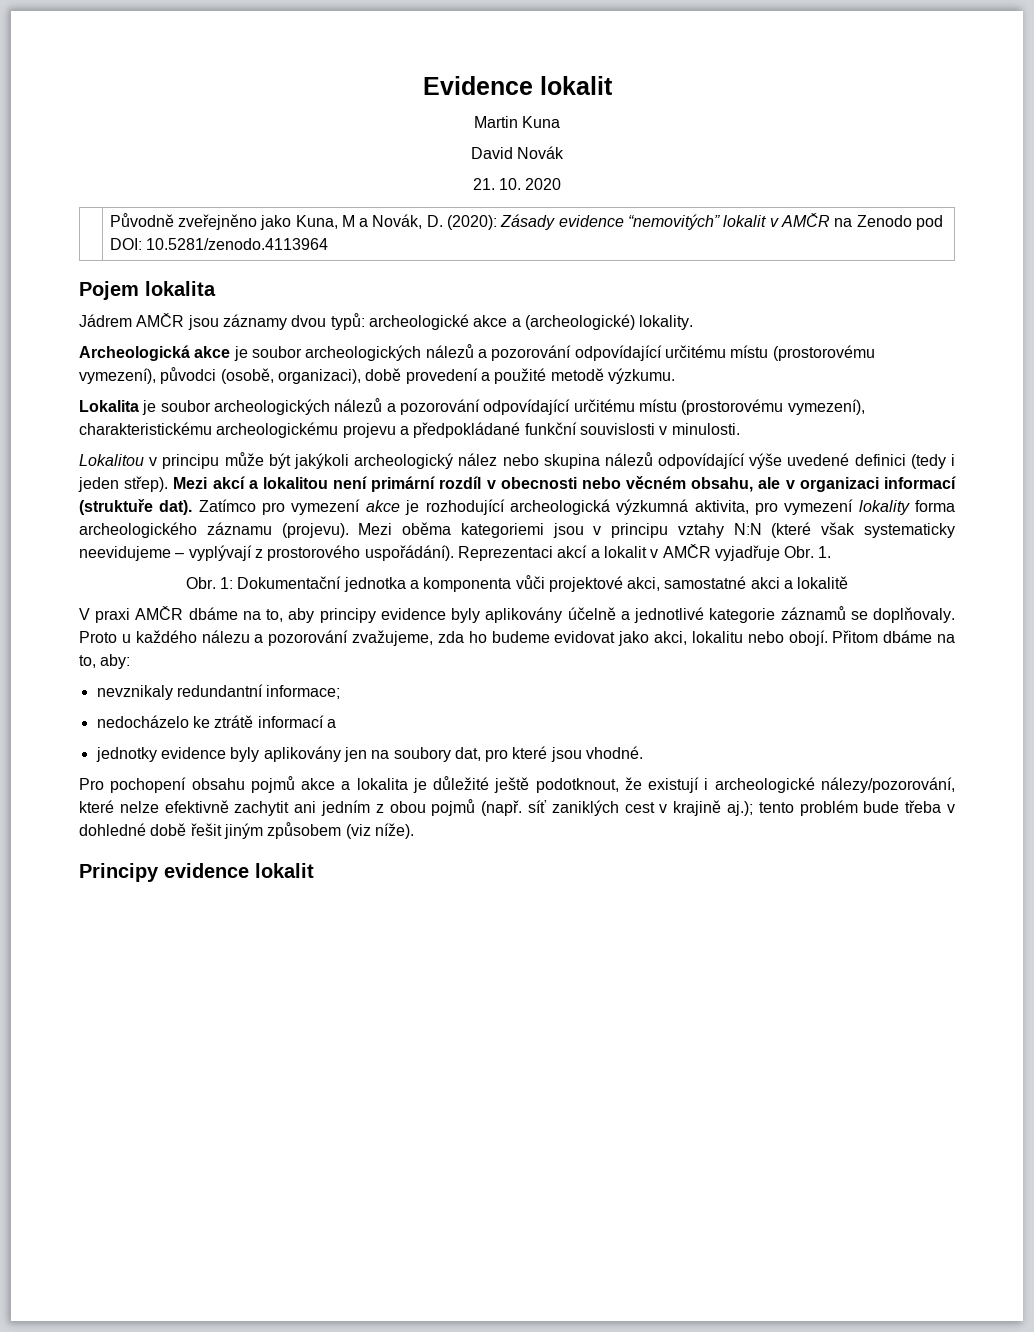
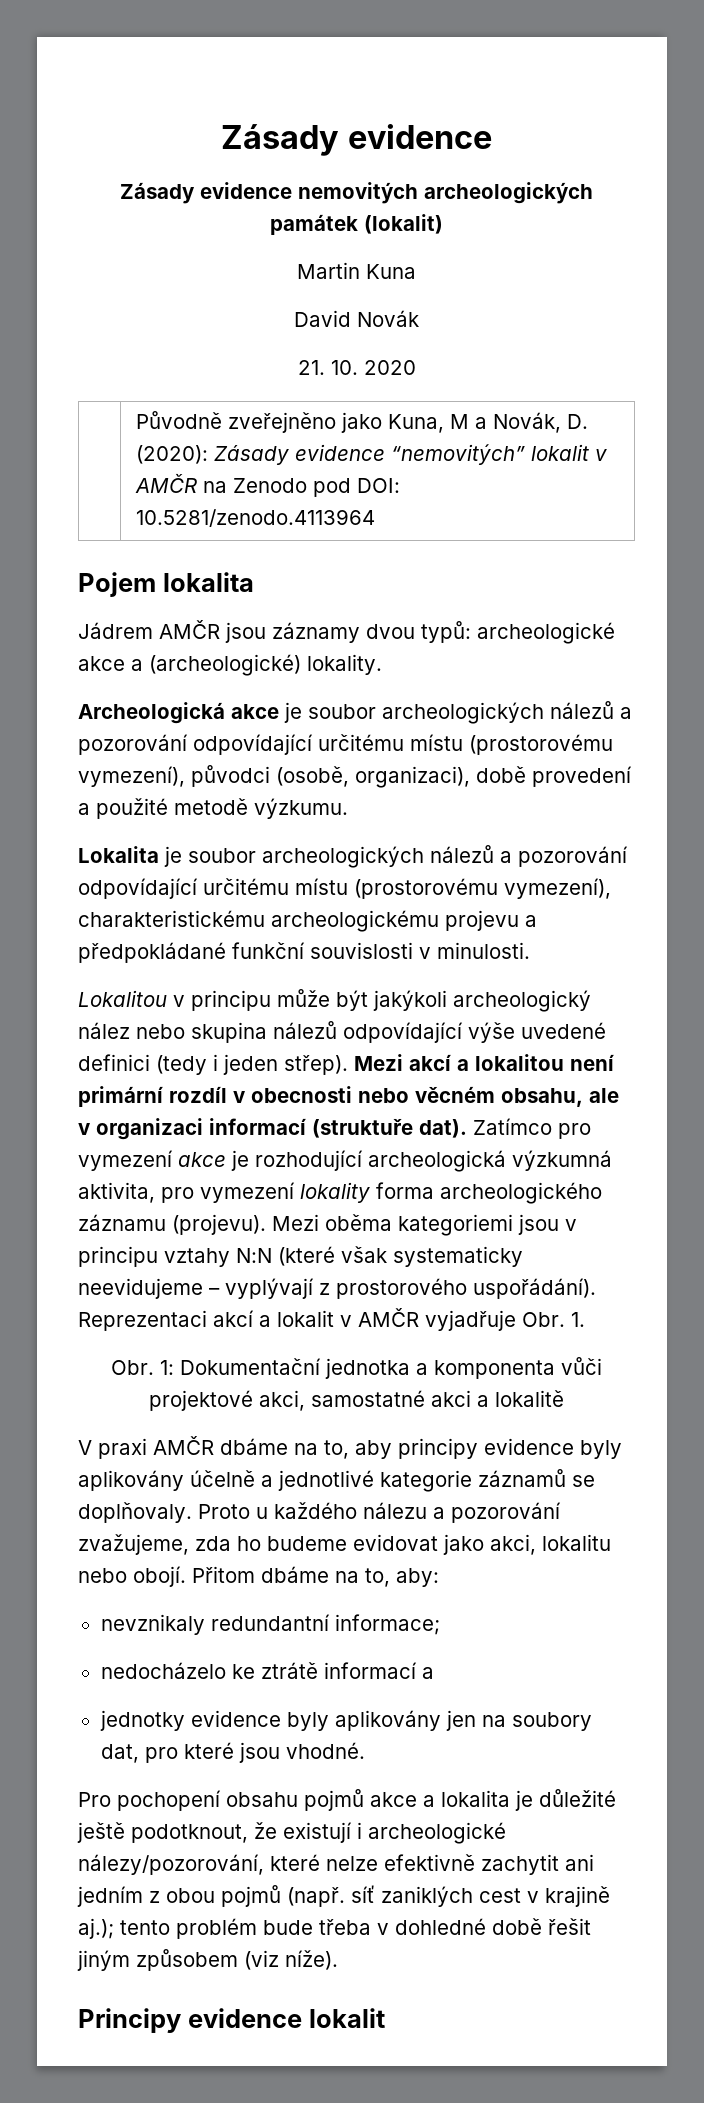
[422,76,613,95] Evidence lokalit -> [221,124,492,156] [120,182,593,204] [270,214,443,235] Zásady evidence // Zásady evidence nemovitých archeologických památek (lokalit)

